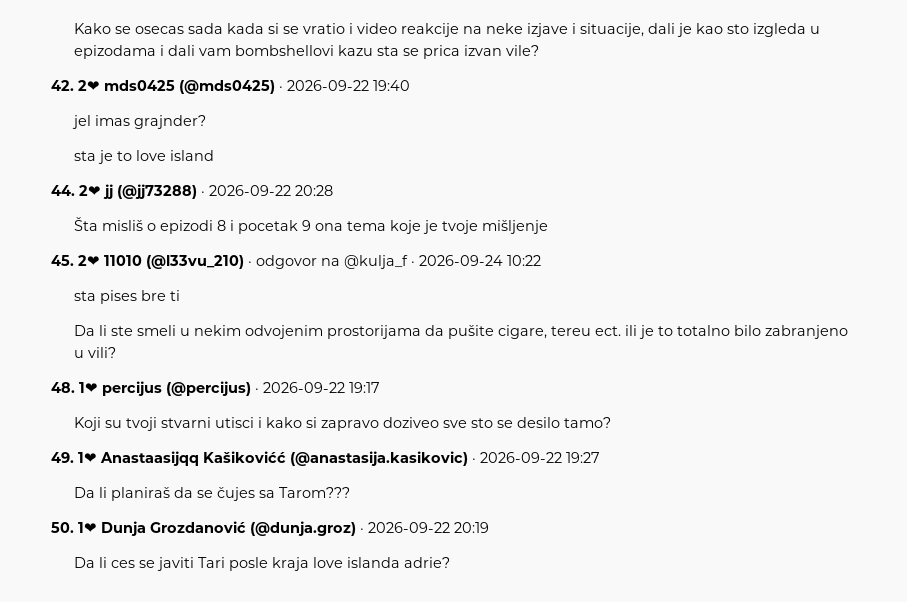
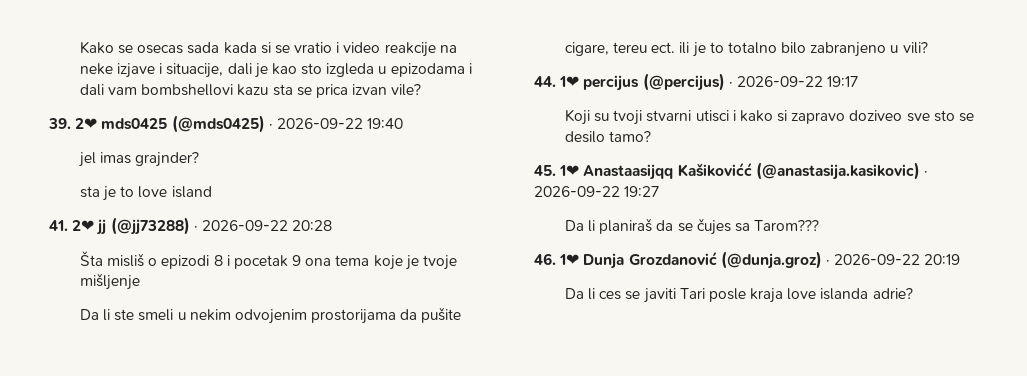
[51,80,74,91] 42. -> [48,118,71,129] 39.
[51,185,75,196] 44. -> [49,220,68,231] 41.
[51,255,541,269] [73,290,180,304] // 45. 2❤ 11010 (@l33vu_210) · odgovor na @kulja_f · 2026-09-24 10:22 // sta pises bre ti -> (140, 281) none
[51,382,75,393] 48. -> [534,76,556,87] 44.
[51,452,74,463] 49. -> [534,165,556,176] 45.
[51,522,74,533] 50. -> [534,253,556,265] 46.

